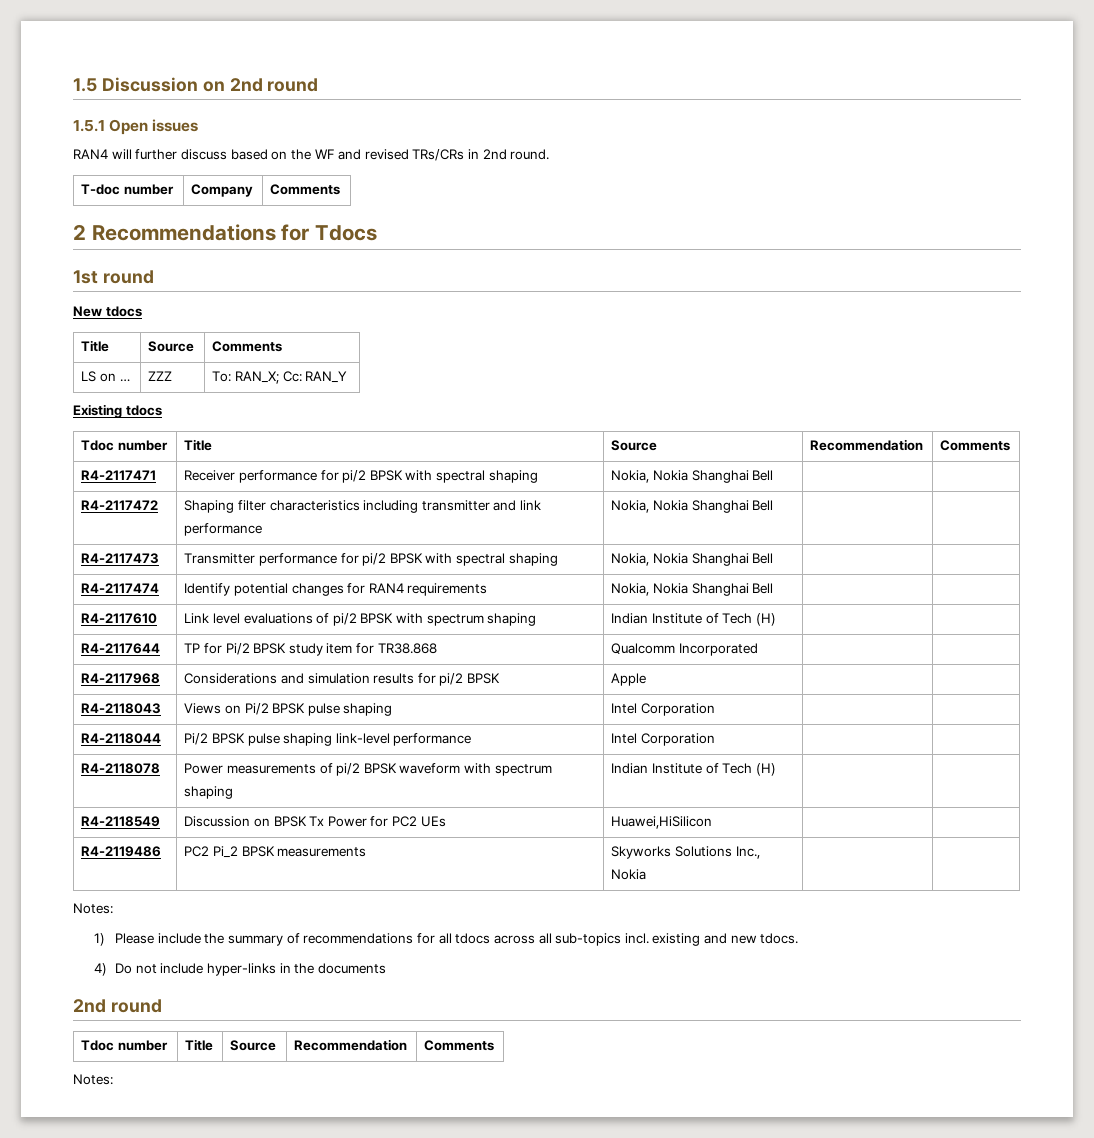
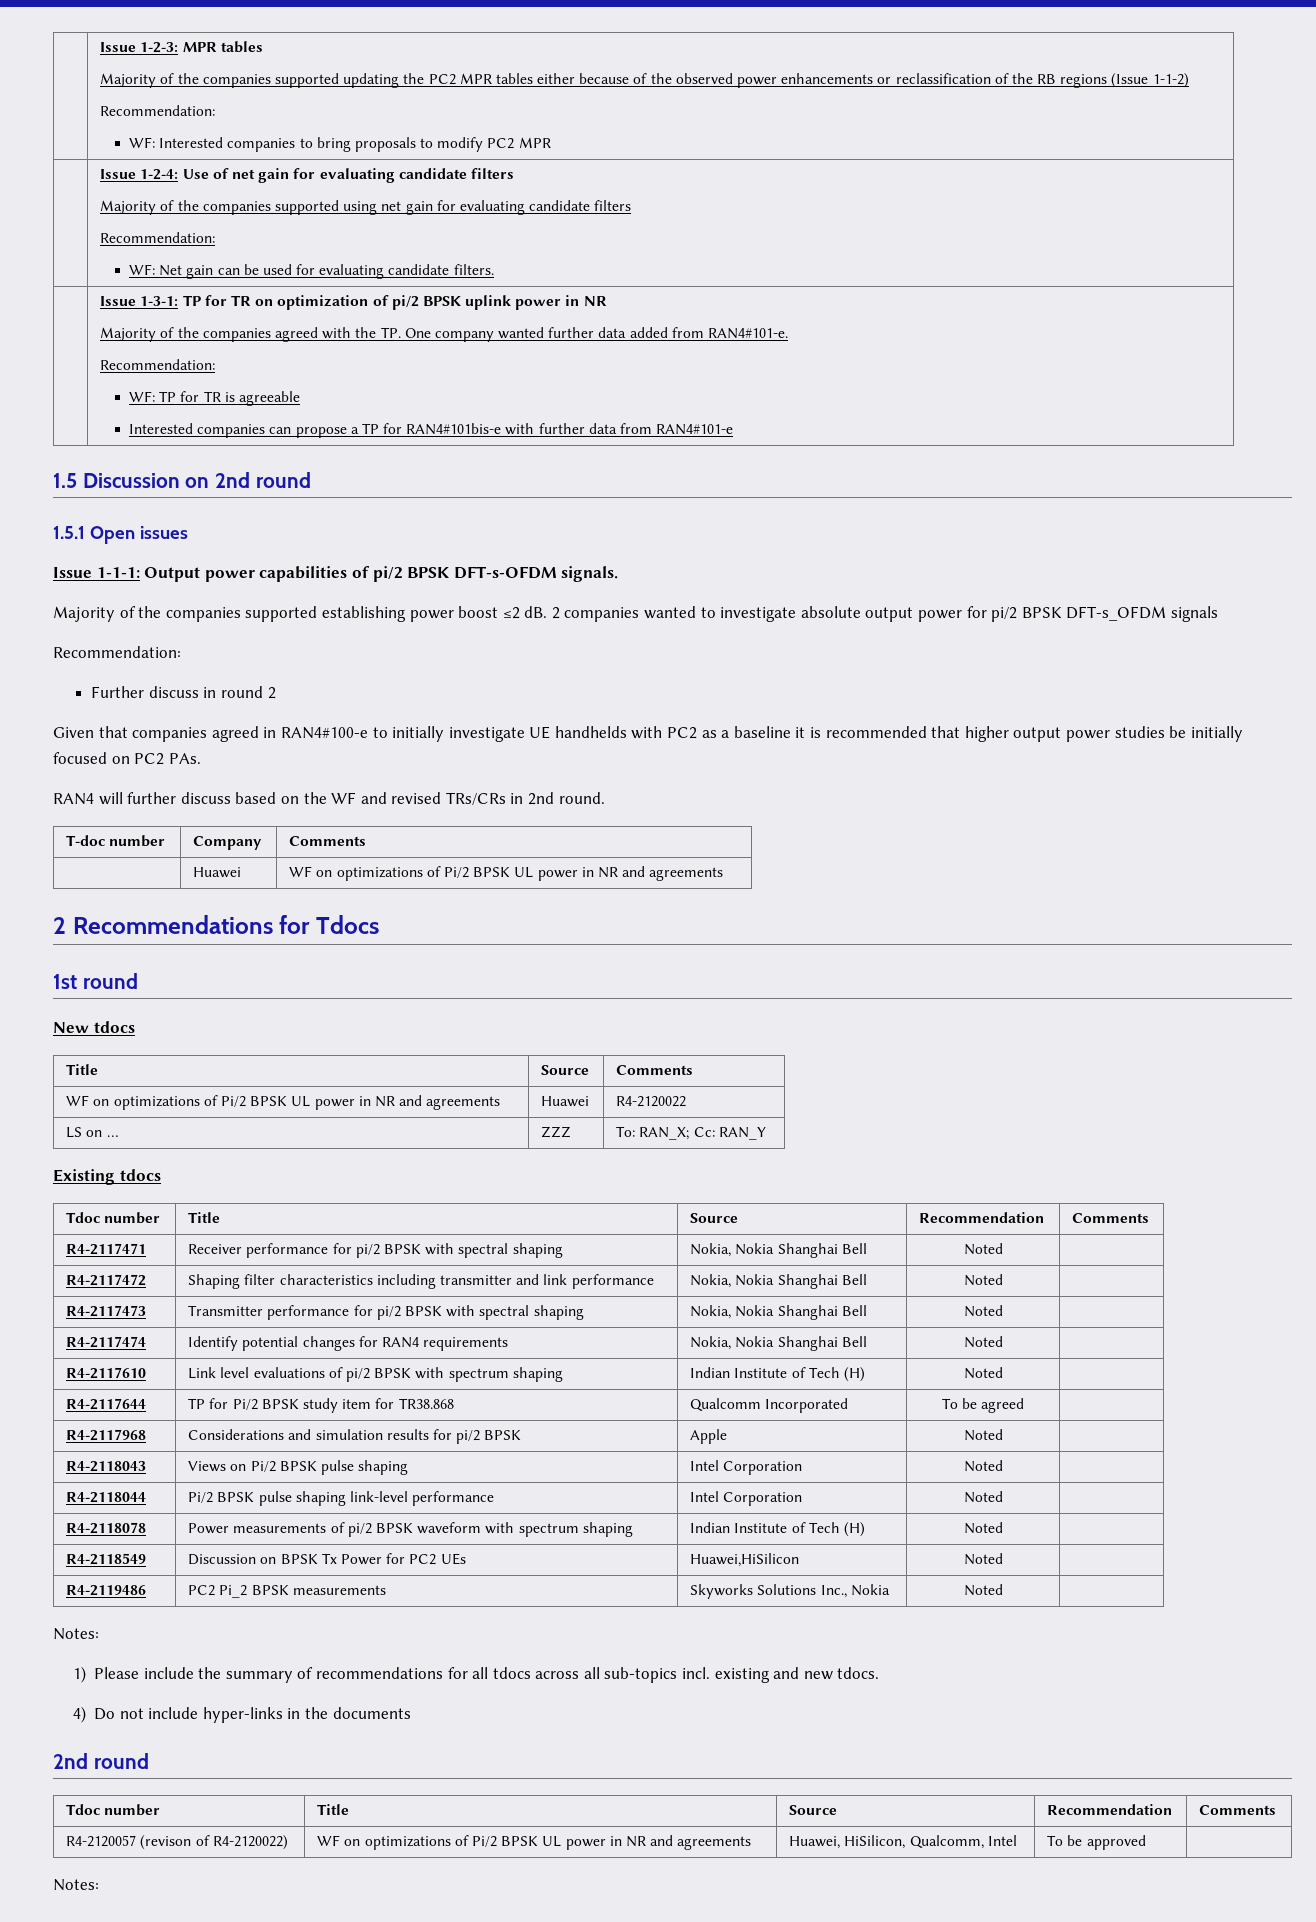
(73, 85) none -> [100,41,263,53] [100,73,1189,88] [100,105,216,116] [128,137,551,152] [100,168,514,183] [100,200,632,215] [100,232,216,243] [128,264,494,279] [100,295,607,310] [100,327,788,342] [100,359,216,370] [128,391,300,406] [128,423,734,438] | Issue 1-2-3: MPR tables // Majority of the companies supported updating the PC2 MPR tables either because of the observed power enhancements or reclassification of the RB regions (Issue 1-1-2) // Recommendation: // WF: Interested companies to bring proposals to modify PC2 MPR // | Issue 1-2-4: Use of net gain for evaluating candidate filters // Majority of the companies supported using net gain for evaluating candidate filters // Recommendation: // WF: Net gain can be used for evaluating candidate filters. // | Issue 1-3-1: TP for TR on optimization of pi/2 BPSK uplink power in NR // Majority of the companies agreed with the TP. One company wanted further data added from RAN4#101-e. // Recommendation: // WF: TP for TR is agreeable // Interested companies can propose a TP for RAN4#101bis-e with further data from RAN4#101-e //
(199, 125) none -> [53,566,619,582] [53,606,1218,622] [53,646,181,658] [91,686,276,699] [53,726,1243,742] [53,752,201,765] // Issue 1-1-1: Output power capabilities of pi/2 BPSK DFT-s-OFDM signals. // Majority of the companies supported establishing power boost ≤2 dB. 2 companies wanted to investigate absolute output power for pi/2 BPSK DFT-s_OFDM signals // Recommendation: // Further discuss in round 2 // Given that companies agreed in RAN4#100-e to initially investigate UE handhelds with PC2 as a baseline it is recommended that higher output power studies be initially focused on PC2 PAs.
(341, 189) none -> [193,867,242,878] [289,866,724,881] // | Huawei | WF on optimizations of Pi/2 BPSK UL power in NR and agreements
(283, 346) none -> [66,1095,501,1110] [541,1096,590,1107] [616,1096,687,1107] // WF on optimizations of Pi/2 BPSK UL power in NR and agreements | Huawei | R4-2120022
(774, 475) none -> [963,1243,1003,1255] Noted
(774, 505) none -> [963,1274,1003,1286] Noted
(774, 558) none -> [963,1305,1003,1317] Noted
(774, 588) none -> [963,1336,1003,1348] Noted
(776, 619) none -> [963,1367,1003,1379] Noted
(758, 649) none -> [941,1398,1025,1413] To be agreed
(647, 679) none -> [963,1429,1003,1441] Noted
(715, 709) none -> [963,1460,1003,1472] Noted
(715, 739) none -> [963,1491,1003,1503] Noted
(776, 769) none -> [963,1522,1003,1534] Noted
(713, 822) none -> [963,1553,1003,1565] Noted
(647, 874) none -> [963,1584,1003,1596] Noted
(495, 1045) none -> [66,1835,288,1850] [317,1835,752,1850] [789,1835,1017,1849] [1047,1835,1146,1850] // R4-2120057 (revison of R4-2120022) | WF on optimizations of Pi/2 BPSK UL power in NR and agreements | Huawei, HiSilicon, Qualcomm, Intel | To be approved |

